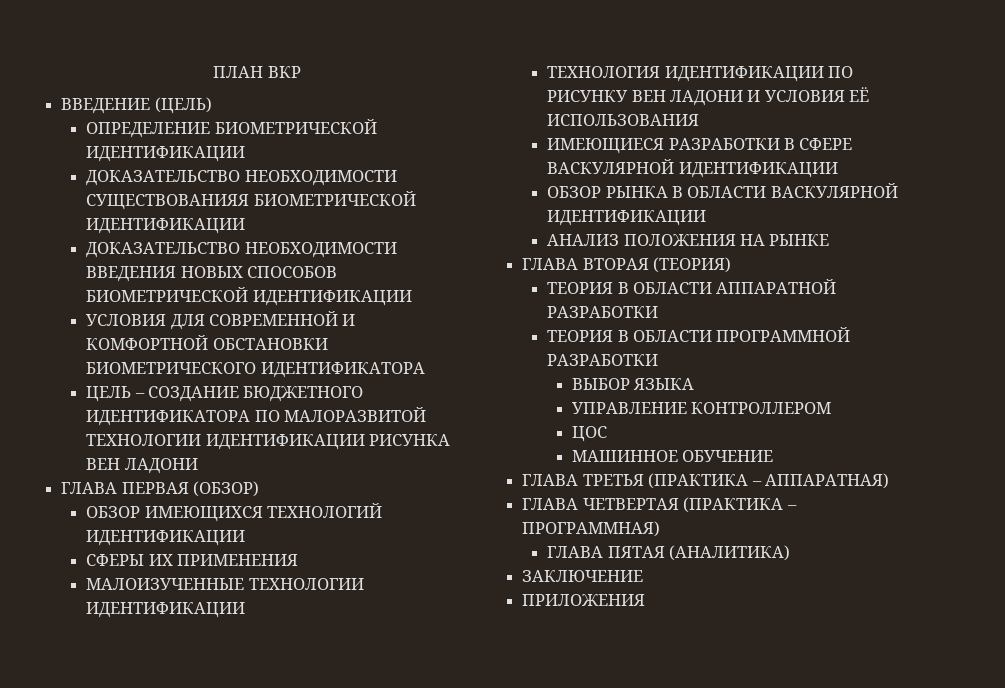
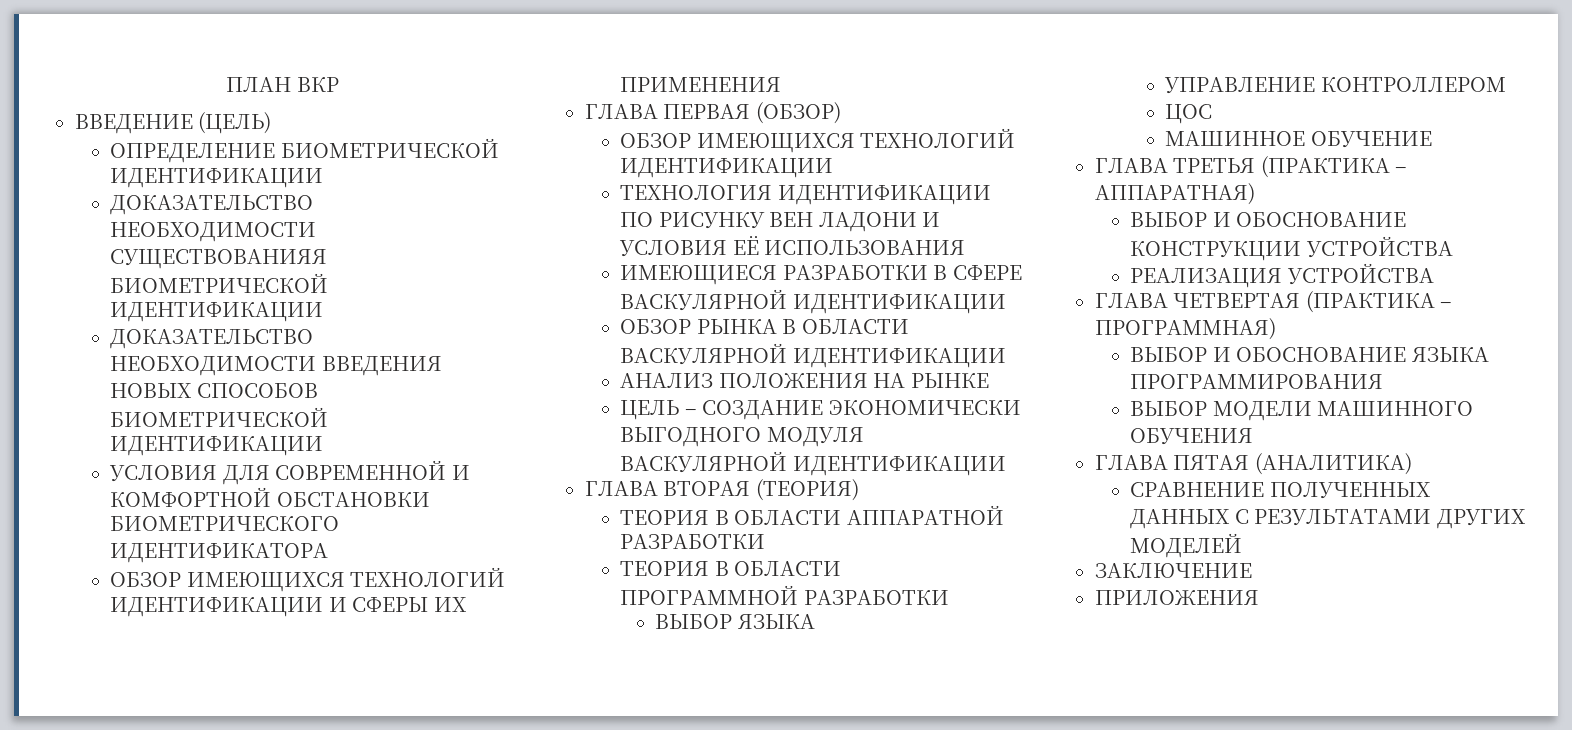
[86,386,364,402] [86,407,426,426] [86,434,450,450] [86,458,198,474] ЦЕЛЬ – СОЗДАНИЕ БЮДЖЕТНОГО ИДЕНТИФИКАТОРА ПО МАЛОРАЗВИТОЙ ТЕХНОЛОГИИ ИДЕНТИФИКАЦИИ РИСУНКА ВЕН ЛАДОНИ -> [110,567,506,592] [110,597,467,617] [620,77,782,92] ОБЗОР ИМЕЮЩИХСЯ ТЕХНОЛОГИЙ ИДЕНТИФИКАЦИИ И СФЕРЫ ИХ ПРИМЕНЕНИЯ
[86,554,298,566] [86,578,364,590] [86,602,246,618] // СФЕРЫ ИХ ПРИМЕНЕНИЯ // МАЛОИЗУЧЕННЫЕ ТЕХНОЛОГИИ ИДЕНТИФИКАЦИИ -> (834, 168) none
(830, 240) none -> [620,400,1021,420] [620,427,864,447] [620,451,1006,476] // ЦЕЛЬ – СОЗДАНИЕ ЭКОНОМИЧЕСКИ ВЫГОДНОГО МОДУЛЯ ВАСКУЛЯРНОЙ ИДЕНТИФИКАЦИИ
(889, 481) none -> [1130,212,1407,227] [1130,236,1453,261] [1130,263,1434,288] // ВЫБОР И ОБОСНОВАНИЕ КОНСТРУКЦИИ УСТРОЙСТВА // РЕАЛИЗАЦИЯ УСТРОЙСТВА
[547,545,790,561] ГЛАВА ПЯТАЯ (АНАЛИТИКА) -> [1130,347,1489,362] [1130,374,1384,389] [1130,401,1474,421] [1130,428,1254,445] [1094,453,1412,475] [1130,482,1431,499] [1130,509,1526,529] [1130,533,1243,558] ВЫБОР И ОБОСНОВАНИЕ ЯЗЫКА ПРОГРАММИРОВАНИЯ // ВЫБОР МОДЕЛИ МАШИННОГО ОБУЧЕНИЯ // ГЛАВА ПЯТАЯ (АНАЛИТИКА) // СРАВНЕНИЕ ПОЛУЧЕННЫХ ДАННЫХ С РЕЗУЛЬТАТАМИ ДРУГИХ МОДЕЛЕЙ

